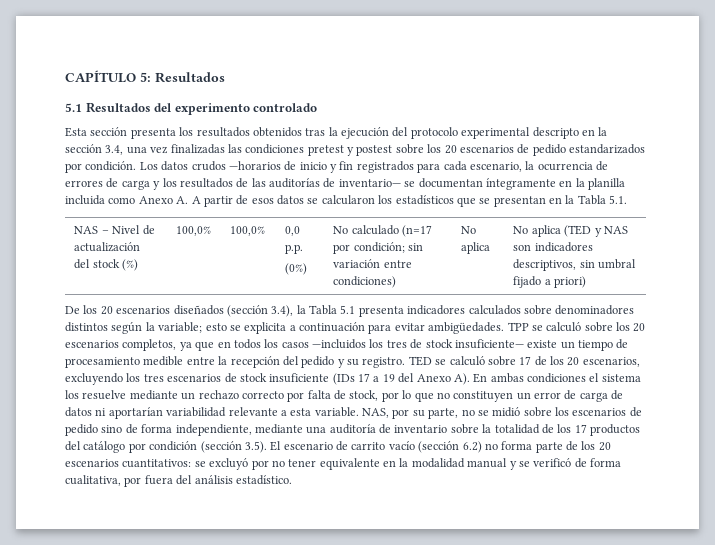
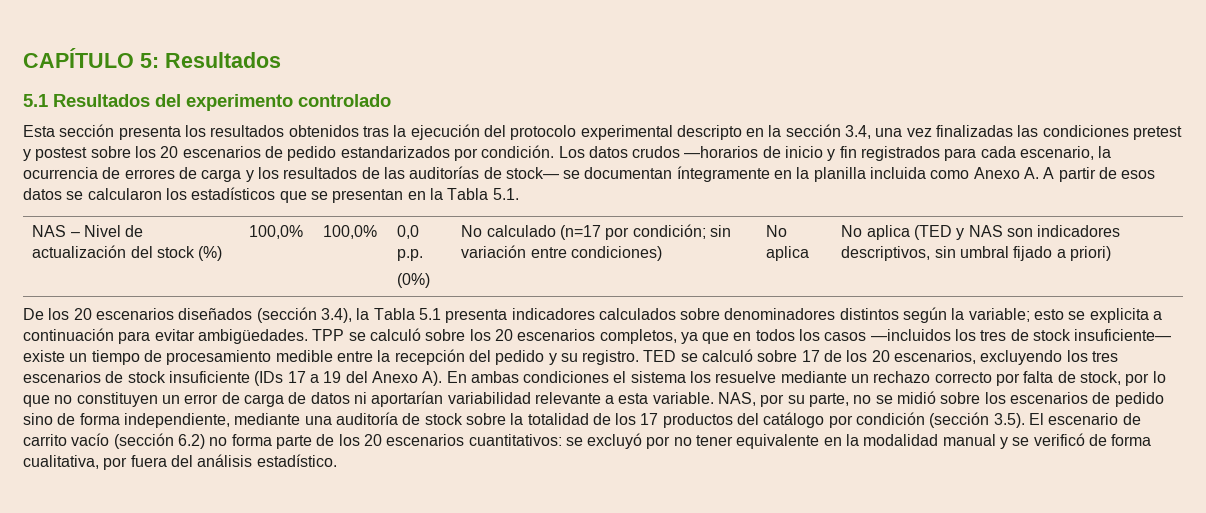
[338,179,401,187] inventario— -> [505,167,559,179] stock—
[394,425,448,433] inventario -> [424,413,463,425] stock

